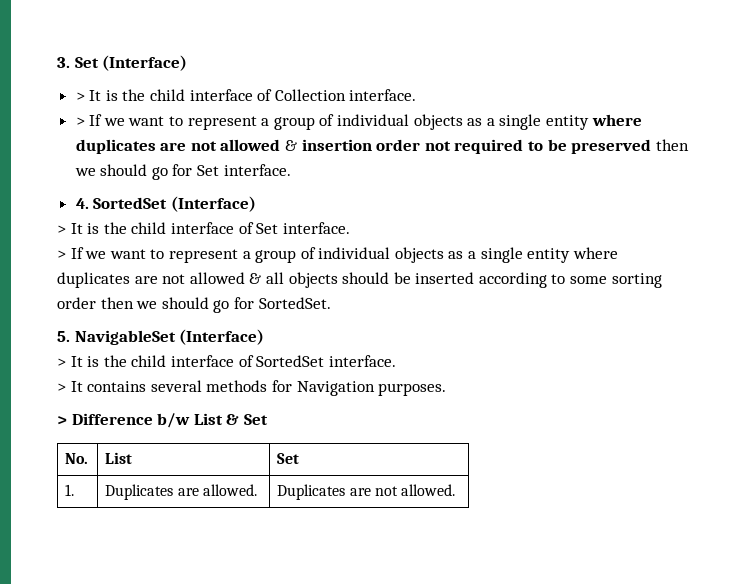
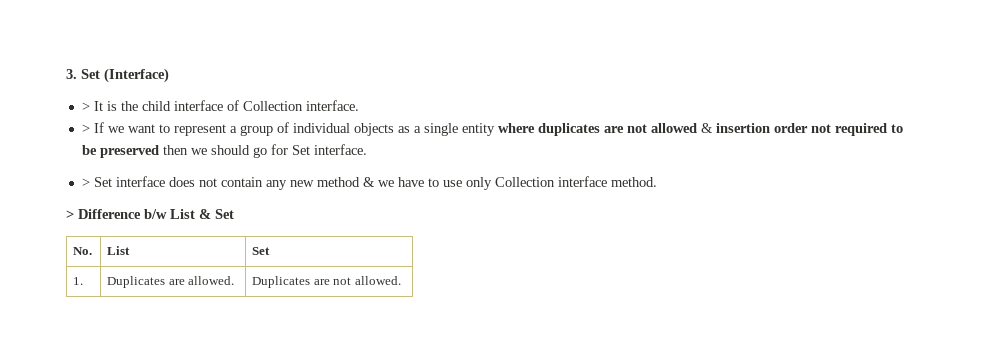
[75,196,256,212] [57,222,350,234] [57,247,618,263] [57,272,662,288] [57,297,331,313] [57,329,265,345] [57,355,396,367] [57,380,447,396] 4. SortedSet (Interface) // > It is the child interface of Set interface. // > If we want to represent a group of individual objects as a single entity where duplicates are not allowed & all objects should be inserted according to some sorting order then we should go for SortedSet. // 5. NavigableSet (Interface) // > It is the child interface of SortedSet interface. // > It contains several methods for Navigation purposes. -> [81,176,657,190] > Set interface does not contain any new method & we have to use only Collection interface method.

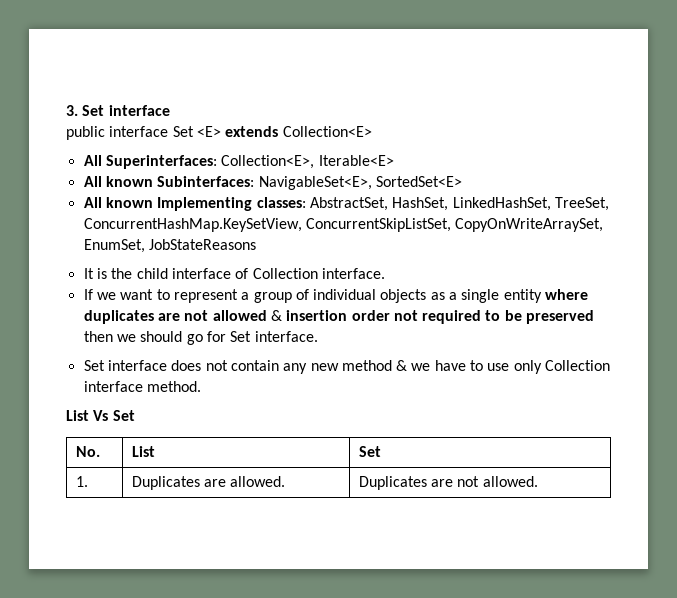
[104,68,169,83] [81,102,90,111] (Interface) // > -> [108,105,170,116] [66,126,372,140] [83,155,394,169] [83,176,462,190] [83,197,609,211] [83,218,604,232] [83,239,256,253] interface // public interface Set <E> extends Collection<E> // All Superinterfaces: Collection<E>, Iterable<E> // All known Subinterfaces: NavigableSet<E>, SortedSet<E> // All known Implementing classes: AbstractSet, HashSet, LinkedHashSet, TreeSet, ConcurrentHashMap.KeySetView, ConcurrentSkipListSet, CopyOnWriteArraySet, EnumSet, JobStateReasons //
[81,124,90,133] > -> (385, 273) none
[81,178,90,187] > -> (318, 336) none
[66,209,211,219] > Difference b/w List & -> [66,410,109,421] List Vs

